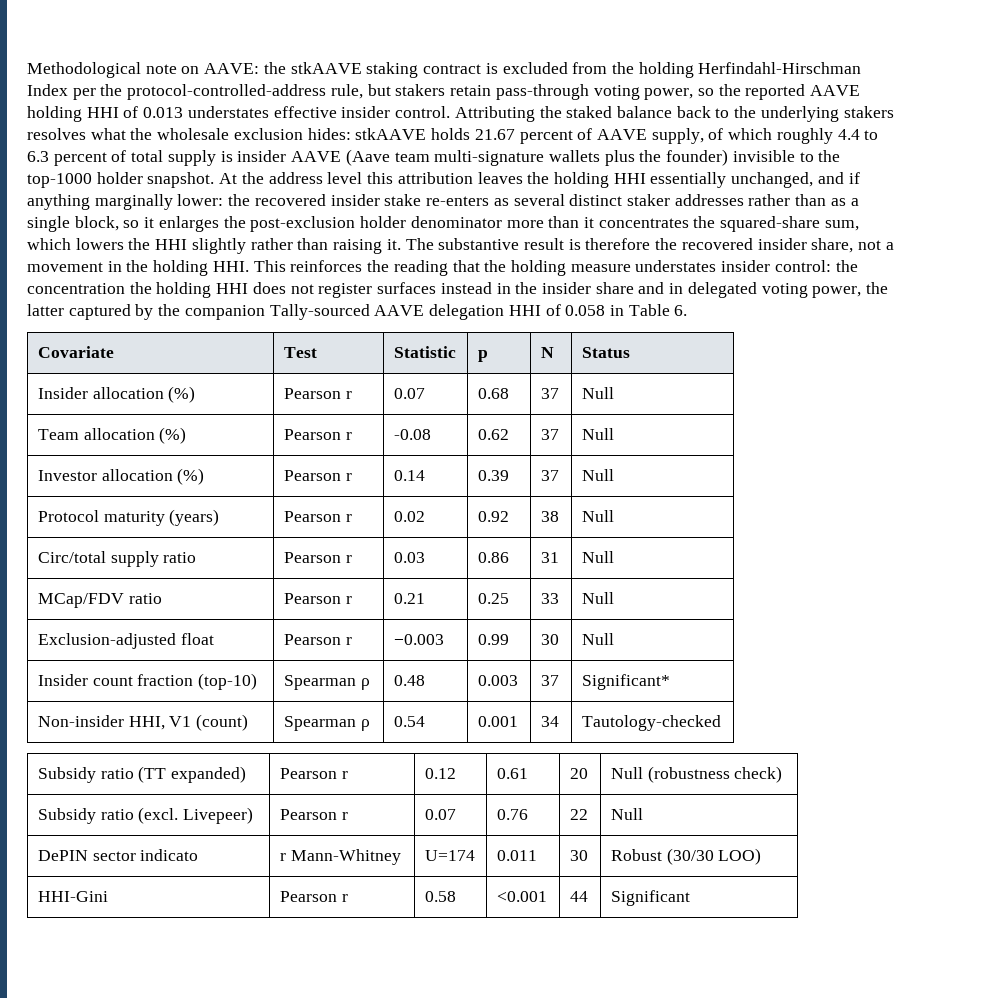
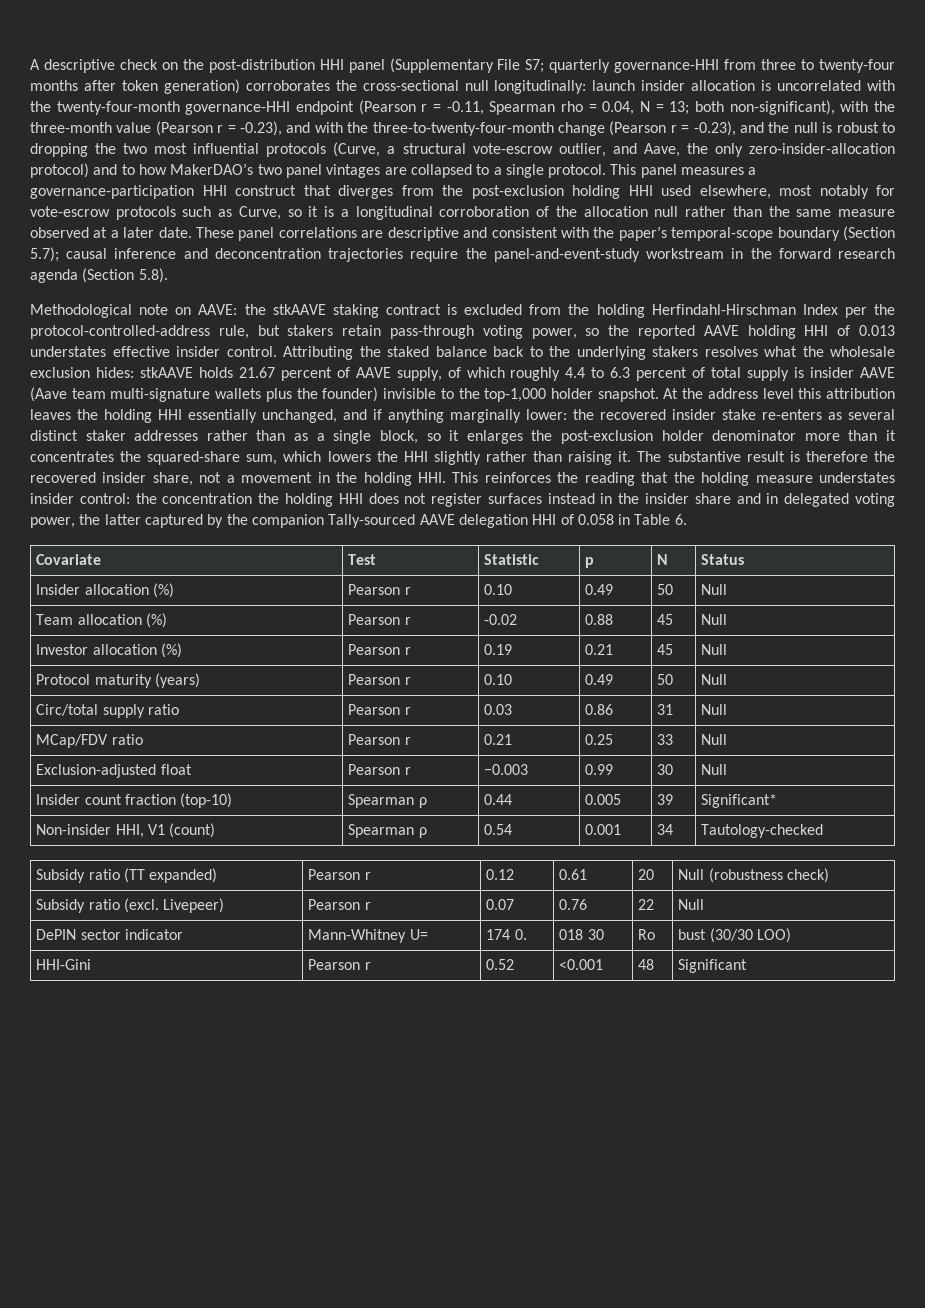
(27, 70) none -> [30,58,895,73] [30,79,896,94] [30,100,895,115] [30,121,895,136] [30,142,896,157] [30,163,757,178] [30,185,895,199] [30,206,895,220] [30,226,895,241] [30,247,896,262] [30,268,168,283] A descriptive check on the post-distribution HHI panel (Supplementary File S7; quarterly governance-HHI from three to twenty-four months after token generation) corroborates the cross-sectional null longitudinally: launch insider allocation is uncorrelated with the twenty-four-month governance-HHI endpoint (Pearson r = -0.11, Spearman rho = 0.04, N = 13; both non-significant), with the three-month value (Pearson r = -0.23), and with the three-to-twenty-four-month change (Pearson r = -0.23), and the null is robust to dropping the two most influential protocols (Curve, a structural vote-escrow outlier, and Aave, the only zero-insider-allocation protocol) and to how MakerDAO’s two panel vintages are collapsed to a single protocol. This panel measures a governance-participation HHI construct that diverges from the post-exclusion holding HHI used elsewhere, most notably for vote-escrow protocols such as Curve, so it is a longitudinal corroboration of the allocation null rather than the same measure observed at a later date. These panel correlations are descriptive and consistent with the paper’s temporal-scope boundary (Section 5.7); causal inference and deconcentration trajectories require the panel-and-event-study workstream in the forward research agenda (Section 5.8). //
[27,173,92,188] top-1000 -> [484,388,547,402] top-1,000
[393,388,425,399] [477,388,509,399] [540,388,559,399] 0.07 | 0.68 | 37 -> [484,584,513,595] [585,584,614,595] [657,584,674,595] 0.10 | 0.49 | 50
[393,429,431,440] [477,429,509,440] [540,429,559,440] -0.08 | 0.62 | 37 -> [484,614,518,625] [585,614,614,625] [657,614,674,625] -0.02 | 0.88 | 45
[393,470,425,481] [477,470,509,481] [540,470,559,481] 0.14 | 0.39 | 37 -> [484,644,513,655] [585,644,614,655] [657,644,674,655] 0.19 | 0.21 | 45
[393,511,425,522] [477,511,509,522] [540,511,559,522] 0.02 | 0.92 | 38 -> [484,674,513,685] [585,674,614,685] [657,674,674,685] 0.10 | 0.49 | 50
[393,675,425,686] [477,675,518,686] [540,675,559,686] 0.48 | 0.003 | 37 -> [484,794,513,805] [585,794,622,805] [657,794,674,805] 0.44 | 0.005 | 39
[140,849,199,861] [279,853,286,861] indicato | r -> [125,929,184,940] indicator |
[424,850,475,861] [496,850,537,861] [569,850,588,861] [610,849,662,861] | U=174 | 0.011 | 30 | Robust -> [409,929,428,940] [486,929,527,940] [559,929,604,940] [638,929,656,940] [678,929,707,940] U= | 174 0. | 018 30 | Ro | bust
[424,891,456,902] 0.58 -> [486,959,515,970] 0.52
[569,891,588,902] 44 -> [638,959,655,970] 48

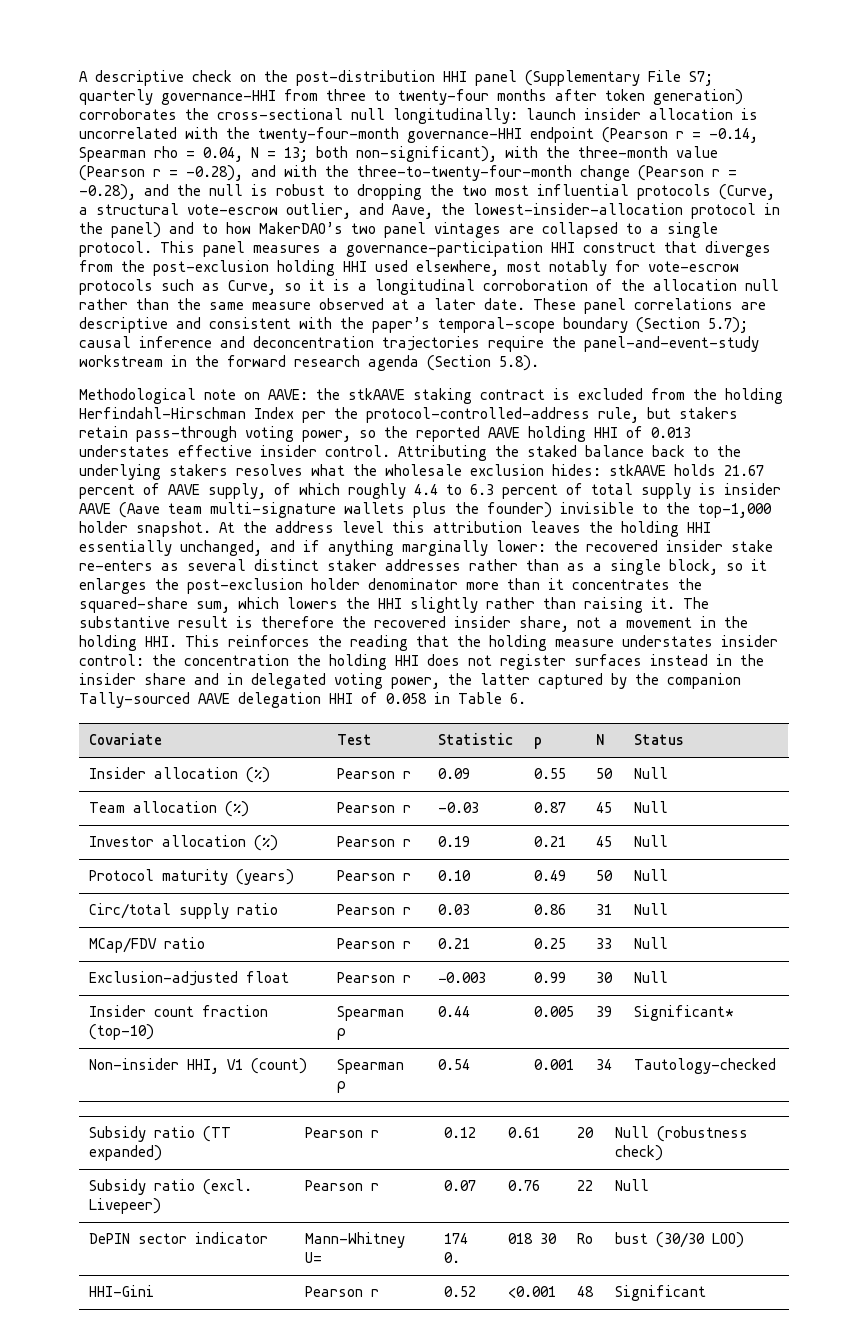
[446,101,484,115] -0.11, -> [709,128,758,143] -0.14,
[240,121,282,136] -0.23), -> [186,165,243,181] -0.28),
[693,121,736,136] -0.23), -> [79,184,136,200] -0.28),
[714,143,896,157] [30,163,89,178] only zero-insider-allocation protocol) -> [473,203,780,219] [79,222,161,238] lowest-insider-allocation protocol in the panel)
[484,584,513,595] [585,584,614,595] 0.10 | 0.49 -> [438,768,471,779] [534,768,567,779] 0.09 | 0.55
[484,614,518,625] [585,614,614,625] -0.02 | 0.88 -> [438,802,480,813] [534,802,567,813] -0.03 | 0.87

